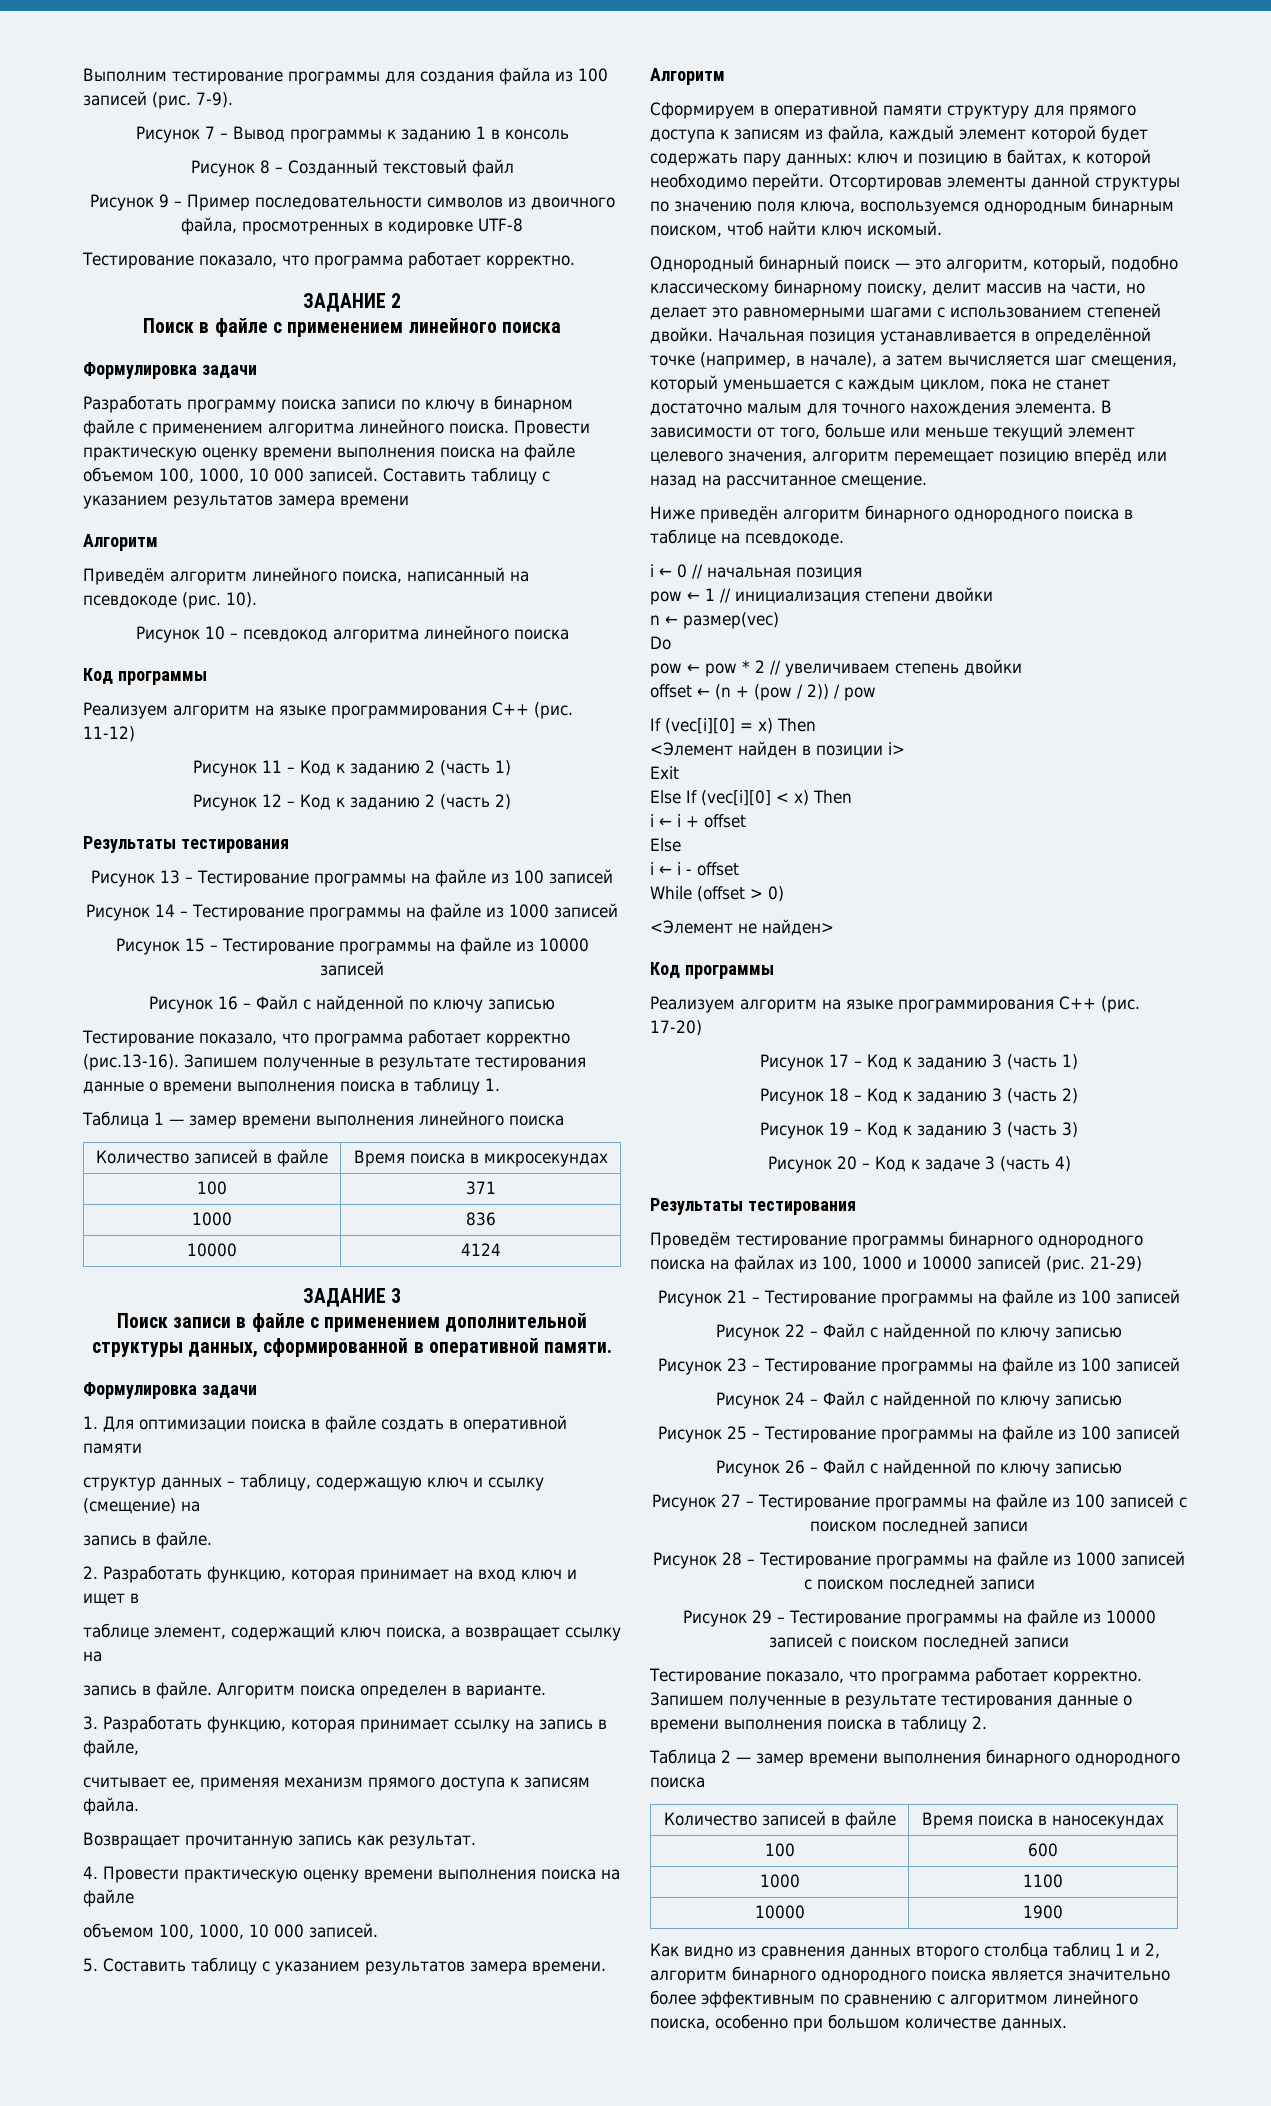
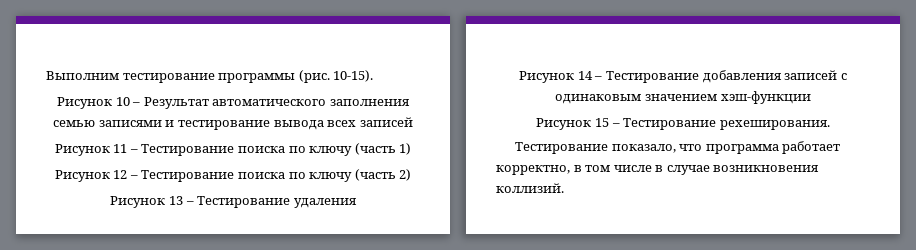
[385,67,608,85] [83,91,233,109] [135,126,569,143] [190,159,514,177] [89,194,615,211] [181,217,523,235] [82,251,575,269] [302,293,402,312] [143,318,561,337] [83,362,257,379] [83,395,573,413] [83,419,590,437] [83,443,575,461] [83,467,550,485] [83,495,409,509] [83,534,158,551] [83,567,529,585] [83,592,257,609] [135,625,569,643] [83,668,207,685] [83,702,573,719] [83,726,135,742] [193,760,511,777] [193,794,511,811] [83,836,289,853] [91,869,613,887] [86,903,618,921] [115,937,589,955] [320,961,384,976] [149,995,555,1013] [82,1029,570,1047] [83,1054,586,1071] [83,1077,500,1095] [82,1111,564,1129] [96,1149,328,1167] [353,1150,608,1167] [197,1181,227,1195] [465,1181,496,1195] [192,1212,232,1226] [465,1212,496,1226] [187,1243,237,1257] [460,1243,501,1256] [302,1288,402,1307] [116,1313,588,1332] [91,1338,613,1358] [83,1382,257,1399] [83,1415,567,1433] [83,1443,142,1454] [83,1473,544,1491] [83,1498,200,1514] [83,1531,212,1549] [83,1565,577,1583] [83,1593,139,1606] [83,1623,621,1641] [83,1651,102,1662] [83,1681,546,1699] [83,1715,607,1733] [83,1739,139,1757] [83,1777,590,1791] [83,1797,139,1815] [83,1832,476,1849] [83,1866,620,1883] [83,1889,134,1907] [83,1923,378,1939] [83,1957,606,1975] [650,68,725,85] [650,101,1136,119] [650,125,1148,143] [650,149,1151,167] [650,173,1180,191] [650,197,1174,215] [650,221,942,237] [650,255,1178,273] [650,279,1145,297] [650,303,1161,321] [650,327,1151,345] [650,352,1177,369] [650,375,1110,393] [650,400,1112,416] [650,423,1135,441] [650,448,1167,465] [650,475,927,489] [650,505,1133,523] [650,529,844,546] [650,564,862,580] [650,587,993,605] [650,612,779,629] [650,636,671,650] [650,659,1022,677] [650,684,876,701] [650,718,816,734] [650,741,905,758] [650,766,679,779] [650,790,852,806] [650,814,746,828] [650,838,681,852] [650,862,739,876] [650,886,784,902] [650,919,834,936] [650,962,774,979] [650,996,1140,1013] [650,1020,702,1036] [760,1054,1078,1071] [760,1088,1078,1105] [760,1122,1078,1139] [767,1156,1071,1173] [650,1198,856,1215] [650,1231,1143,1249] [650,1255,1142,1273] [658,1289,1180,1307] [716,1323,1122,1341] [658,1357,1180,1375] [716,1391,1122,1409] [658,1425,1180,1443] [716,1459,1122,1477] [651,1493,1187,1511] [810,1517,1028,1534] [653,1551,1185,1569] [803,1575,1035,1592] [682,1609,1156,1627] [769,1633,1069,1650] [649,1667,1142,1685] [650,1692,1132,1709] [650,1715,987,1733] [649,1749,1180,1767] [650,1777,705,1788] [663,1811,896,1829] [922,1812,1164,1829] [764,1843,795,1857] [1028,1843,1058,1857] [759,1874,800,1888] [1023,1874,1063,1888] [754,1905,805,1919] [1023,1905,1063,1919] [650,1942,1160,1960] [650,1966,1170,1984] [650,1990,1138,2008] [650,2014,1067,2032] для создания файла из 100 записей (рис. 7-9). // Рисунок 7 – Вывод программы к заданию 1 в консоль // Рисунок 8 – Созданный текстовый файл // Рисунок 9 – Пример последовательности символов из двоичного файла, просмотренных в кодировке UTF-8 // Тестирование показало, что программа работает корректно. // ЗАДАНИЕ 2 // Поиск в файле с применением линейного поиска // Формулировка задачи // Разработать программу поиска записи по ключу в бинарном файле с применением алгоритма линейного поиска. Провести практическую оценку времени выполнения поиска на файле объемом 100, 1000, 10 000 записей. Составить таблицу с указанием результатов замера времени // Алгоритм // Приведём алгоритм линейного поиска, написанный на псевдокоде (рис. 10). // Рисунок 10 – псевдокод алгоритма линейного поиска // Код программы // Реализуем алгоритм на языке программирования C++ (рис. 11-12) // Рисунок 11 – Код к заданию 2 (часть 1) // Рисунок 12 – Код к заданию 2 (часть 2) // Результаты тестирования // Рисунок 13 – Тестирование программы на файле из 100 записей // Рисунок 14 – Тестирование программы на файле из 1000 записей // Рисунок 15 – Тестирование программы на файле из 10000 записей // Рисунок 16 – Файл с найденной по ключу записью // Тестирование показало, что программа работает корректно (рис.13-16). Запишем полученные в результате тестирования данные о времени выполнения поиска в таблицу 1. // Таблица 1 — замер времени выполнения линейного поиска // Количество записей в файле | Время поиска в микросекундах // 100 | 371 // 1000 | 836 // 10000 | 4124 // ЗАДАНИЕ 3 // Поиск записи в файле с применением дополнительной структуры данных, сформированной в оперативной памяти. // Формулировка задачи // 1. Для оптимизации поиска в файле создать в оперативной памяти // структур данных – таблицу, содержащую ключ и ссылку (смещение) на // запись в файле. // 2. Разработать функцию, которая принимает на вход ключ и ищет в // таблице элемент, содержащий ключ поиска, а возвращает ссылку на // запись в файле. Алгоритм поиска определен в варианте. // 3. Разработать функцию, которая принимает ссылку на запись в файле, // считывает ее, применяя механизм прямого доступа к записям файла. // Возвращает прочитанную запись как результат. // 4. Провести практическую оценку времени выполнения поиска на файле // объемом 100, 1000, 10 000 записей. // 5. Составить таблицу с указанием результатов замера времени. // Алгоритм // Сформируем в оперативной памяти структуру для прямого доступа к записям из файла, каждый элемент которой будет содержать пару данных: ключ и позицию в байтах, к которой необходимо перейти. Отсортировав элементы данной структуры по значению поля ключа, воспользуемся однородным бинарным поиском, чтоб найти ключ искомый. // Однородный бинарный поиск — это алгоритм, который, подобно классическому бинарному поиску, делит массив на части, но делает это равномерными шагами с использованием степеней двойки. Начальная позиция устанавливается в определённой точке (например, в начале), а затем вычисляется шаг смещения, который уменьшается с каждым циклом, пока не станет достаточно малым для точного нахождения элемента. В зависимости от того, больше или меньше текущий элемент целевого значения, алгоритм перемещает позицию вперёд или назад на рассчитанное смещение. // Ниже приведён алгоритм бинарного однородного поиска в таблице на псевдокоде. // i ← 0 // начальная позиция // pow ← 1 // инициализация степени двойки // n ← размер(vec) // Do // pow ← pow * 2 // увеличиваем степень двойки // offset ← (n + (pow / 2)) / pow // If (vec[i][0] = x) Then // <Элемент найден в позиции i> // Exit // Else If (vec[i][0] < x) Then // i ← i + offset // Else // i ← i - offset // While (offset > 0) // <Элемент не найден> // Код программы // Реализуем алгоритм на языке программирования C++ (рис. 17-20) // Рисунок 17 – Код к заданию 3 (часть 1) // Рисунок 18 – Код к заданию 3 (часть 2) // Рисунок 19 – Код к заданию 3 (часть 3) // Рисунок 20 – Код к задаче 3 (часть 4) // Результаты тестирования // Проведём тестирование программы бинарного однородного поиска на файлах из 100, 1000 и 10000 записей (рис. 21-29) // Рисунок 21 – Тестирование программы на файле из 100 записей // Рисунок 22 – Файл с найденной по ключу записью // Рисунок 23 – Тестирование программы на файле из 100 записей // Рисунок 24 – Файл с найденной по ключу записью // Рисунок 25 – Тестирование программы на файле из 100 записей // Рисунок 26 – Файл с найденной по ключу записью // Рисунок 27 – Тестирование программы на файле из 100 записей c поиском последней записи // Рисунок 28 – Тестирование программы на файле из 1000 записей c поиском последней записи // Рисунок 29 – Тестирование программы на файле из 10000 записей c поиском последней записи // Тестирование показало, что программа работает корректно. Запишем полученные в результате тестирования данные о времени выполнения поиска в таблицу 2. // Таблица 2 — замер времени выполнения бинарного однородного поиска // Количество записей в файле | Время поиска в наносекундах // 100 | 600 // 1000 | 1100 // 10000 | 1900 // Как видно из сравнения данных второго столбца таблиц 1 и 2, алгоритм бинарного однородного поиска является значительно более эффективным по сравнению с алгоритмом линейного поиска, особенно при большом количестве данных. -> [298,70,374,83] [57,97,410,109] [53,117,413,130] [54,143,412,156] [54,169,412,182] [110,196,357,208] [519,70,847,83] [555,91,811,104] [536,118,830,130] [515,141,841,154] [496,165,820,175] [496,183,564,193] (рис. 10-15). // Рисунок 10 – Результат автоматического заполнения семью записями и тестирование вывода всех записей // Рисунок 11 – Тестирование поиска по ключу (часть 1) // Рисунок 12 – Тестирование поиска по ключу (часть 2) // Рисунок 13 – Тестирование удаления // Рисунок 14 – Тестирование добавления записей с одинаковым значением хэш-функции // Рисунок 15 – Тестирование рехеширования. // Тестирование показало, что программа работает корректно, в том числе в случае возникновения коллизий.

